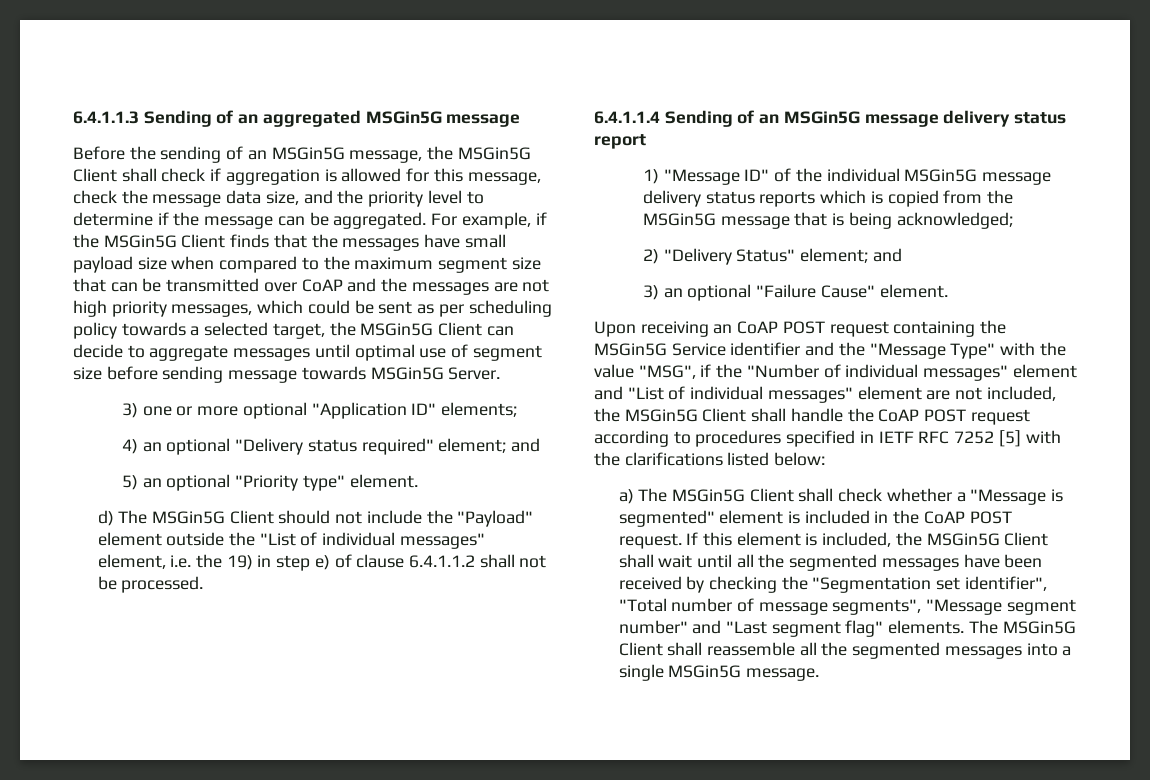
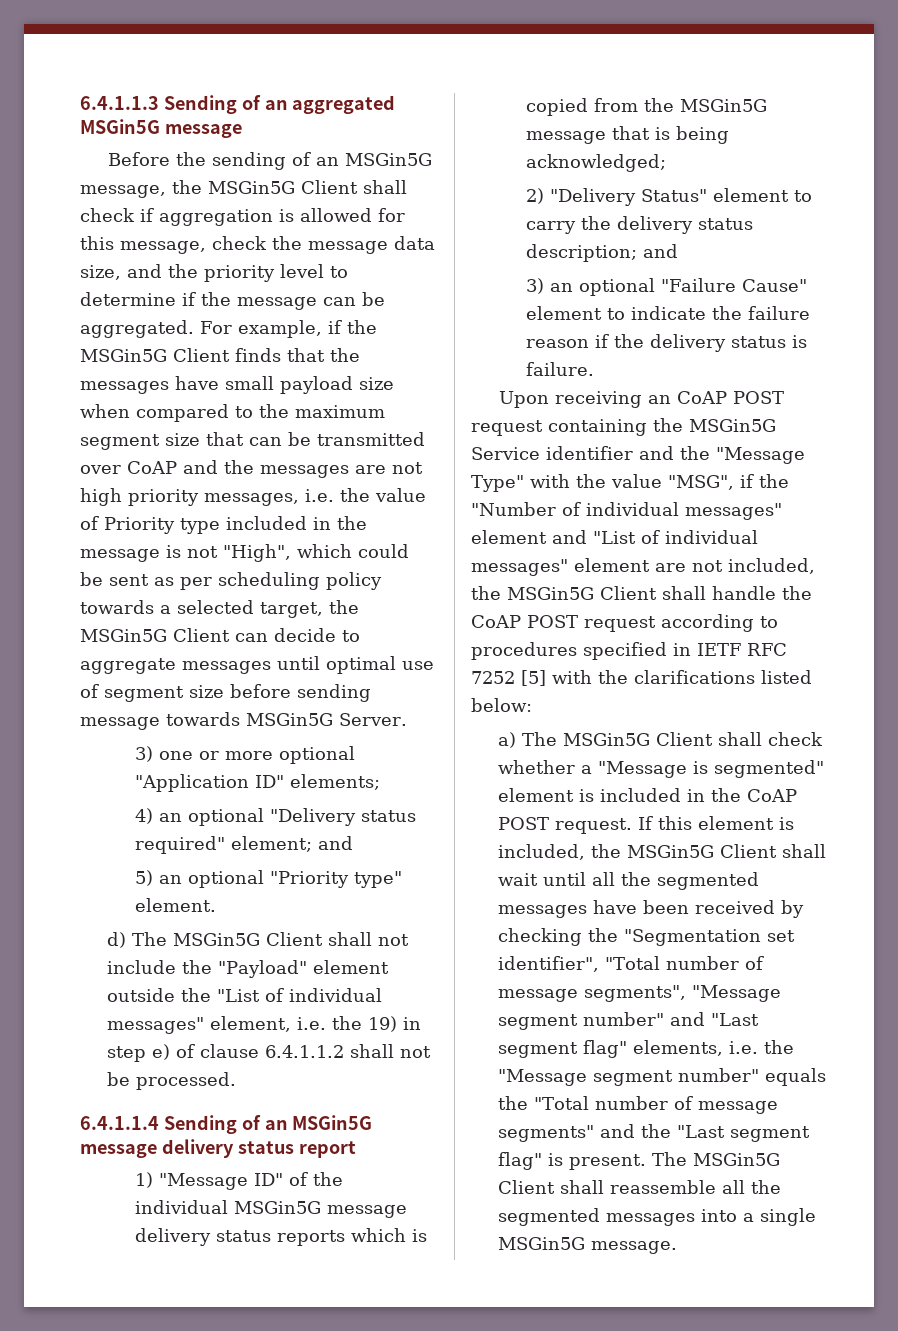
(253, 310) none -> [305,488,426,502] [80,516,367,534] [80,544,291,562] i.e. the value of Priority type included in the message is not "High",
[278,510,331,524] should -> [328,932,373,946] shall
[800,248,869,263] element; -> [712,188,812,202] [525,216,753,234] [525,244,637,262] element to carry the delivery status description;
[879,284,948,298] element. -> [525,306,810,320] [525,334,807,352] [525,362,594,376] element to indicate the failure reason if the delivery status is failure.
[888,620,965,634] elements. -> [633,1040,795,1056] [498,1068,827,1086] [498,1096,779,1114] [498,1124,811,1142] [498,1152,647,1170] elements, i.e. the "Message segment number" equals the "Total number of message segments" and the "Last segment flag" is present.

